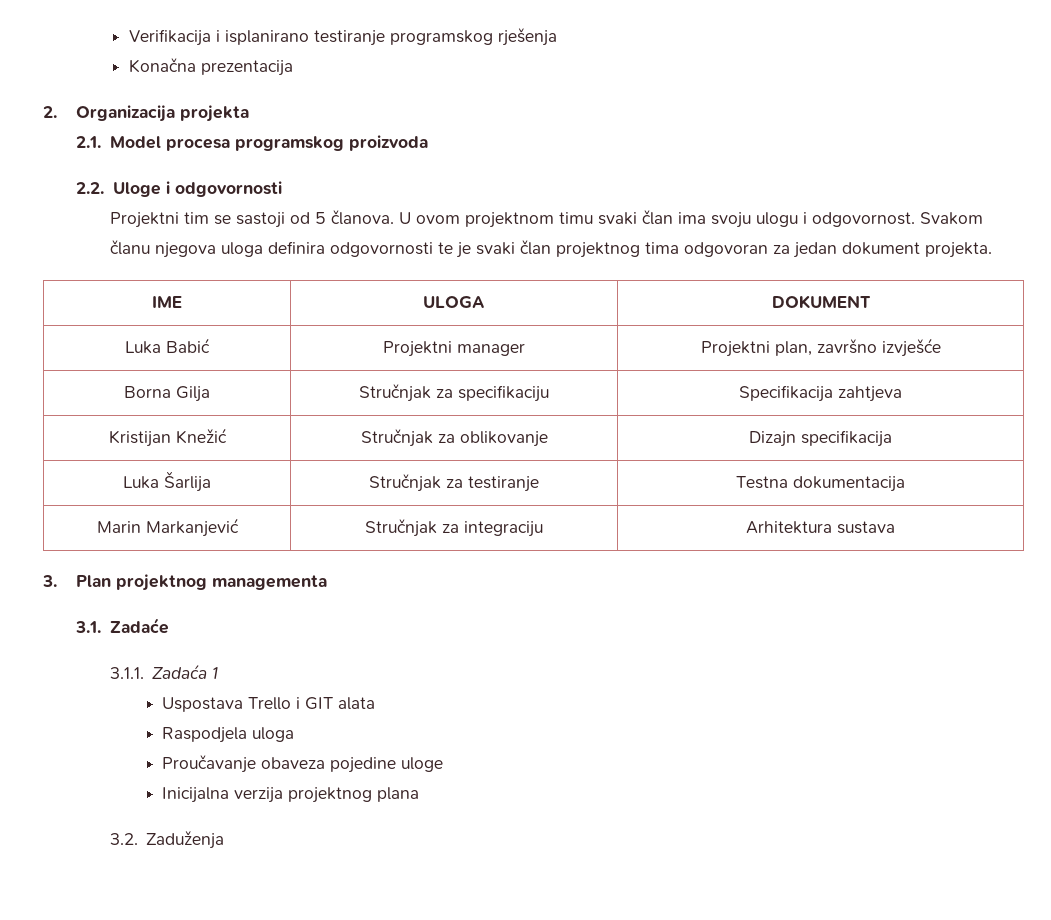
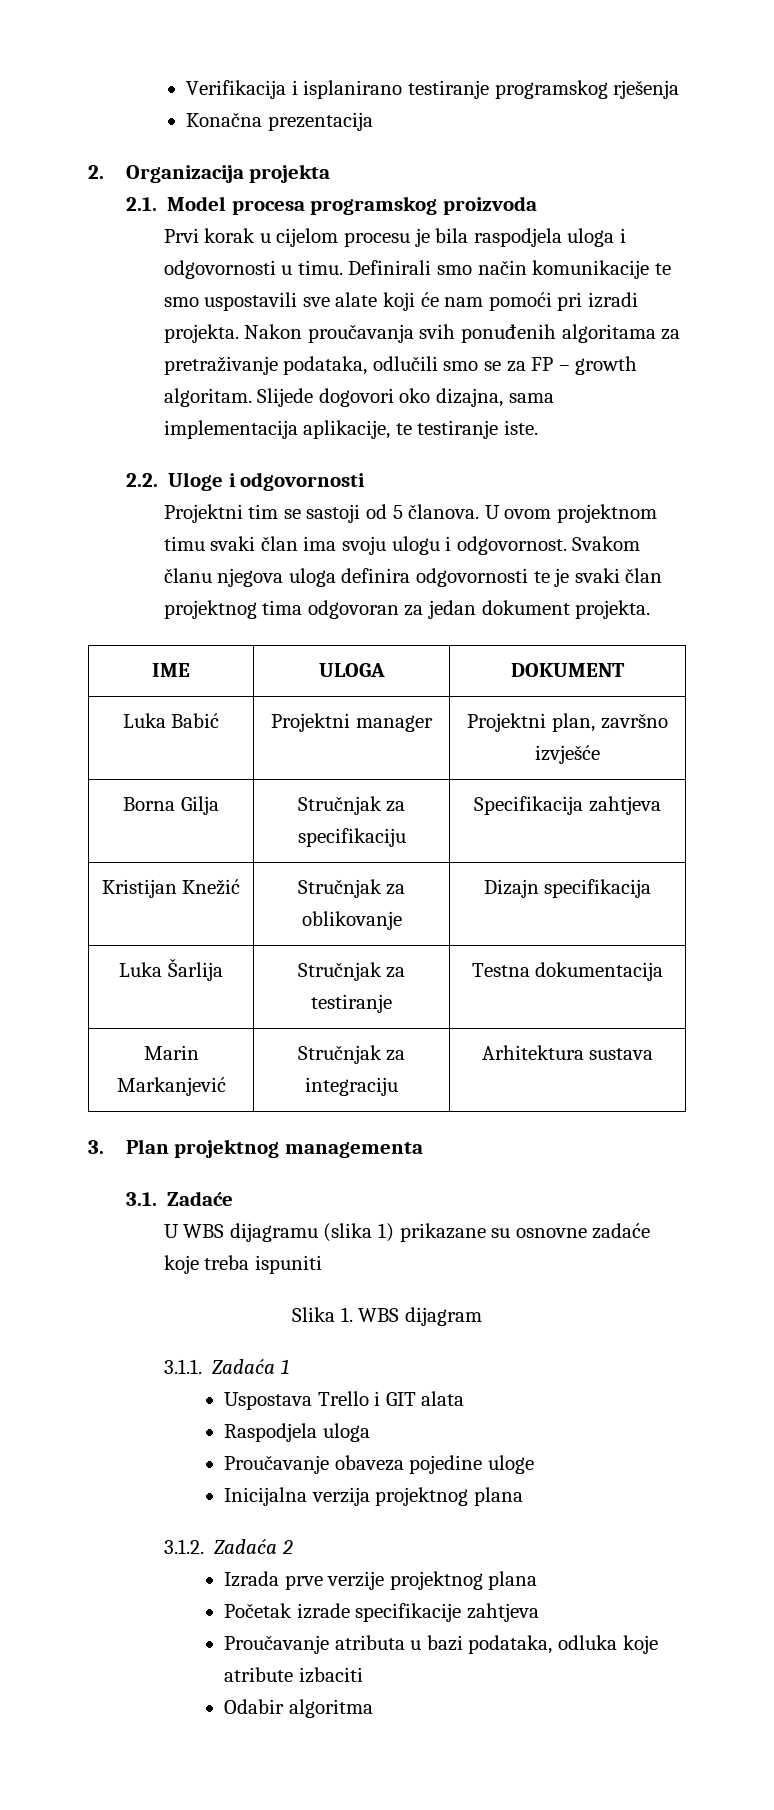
(429, 143) none -> [163,228,626,247] [163,260,671,279] [163,292,638,311] [163,324,681,343] [163,356,638,375] [163,388,554,407] [163,420,538,439] // Prvi korak u cijelom procesu je bila raspodjela uloga i odgovornosti u timu. Definirali smo način komunikacije te smo uspostavili sve alate koji će nam pomoći pri izradi projekta. Nakon proučavanja svih ponuđenih algoritama za pretraživanje podataka, odlučili smo se za FP – growth algoritam. Slijede dogovori oko dizajna, sama implementacija aplikacije, te testiranje iste.
(170, 626) none -> [163,1223,651,1242] [163,1255,322,1274] [292,1307,482,1326] // U WBS dijagramu (slika 1) prikazane su osnovne zadaće koje treba ispuniti // Slika 1. WBS dijagram
[109,830,225,849] 3.2. Zaduženja -> [163,1539,293,1554] [224,1571,538,1590] [224,1603,539,1622] [224,1635,658,1654] [224,1667,363,1683] [224,1699,373,1718] 3.1.2. Zadaća 2 // Izrada prve verzije projektnog plana // Početak izrade specifikacije zahtjeva // Proučavanje atributa u bazi podataka, odluka koje atribute izbaciti // Odabir algoritma

